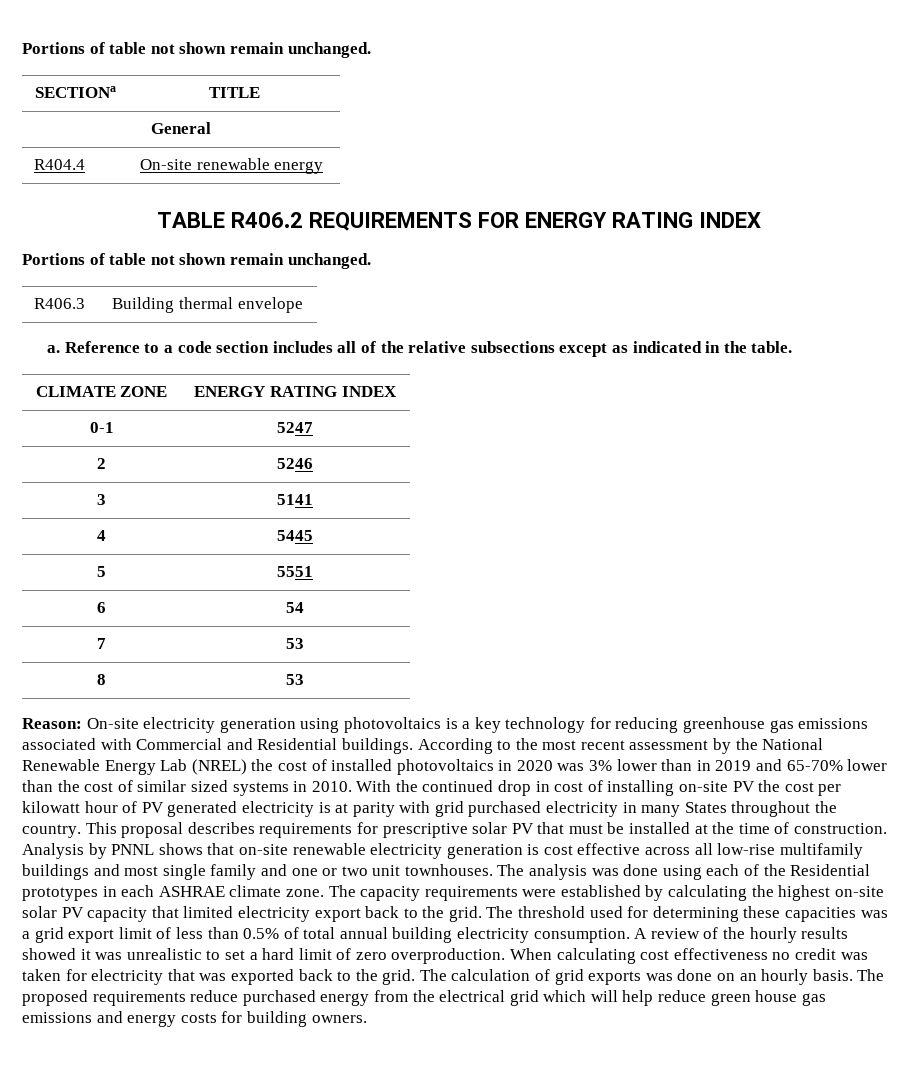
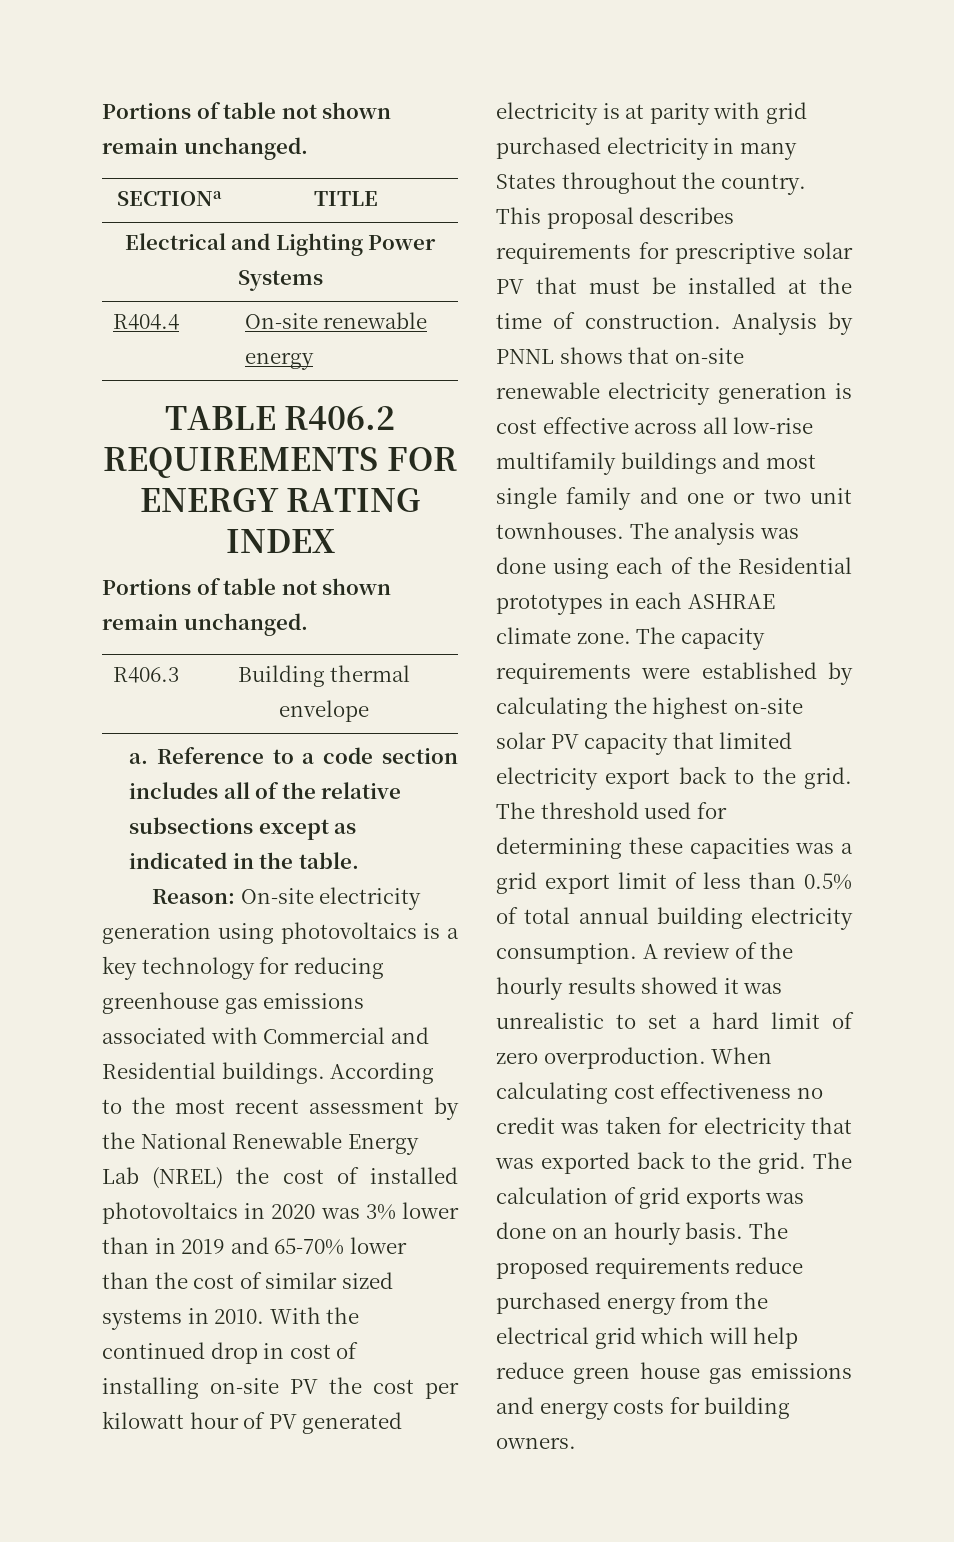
[151,122,211,134] General -> [124,233,437,256] [237,270,323,291] Electrical and Lighting Power Systems
[35,386,168,397] [194,386,397,397] [89,422,114,433] [277,422,313,433] [97,458,106,469] [277,458,313,469] [97,494,106,505] [277,494,313,505] [97,530,106,541] [277,530,313,541] [97,566,106,577] [277,566,313,577] [97,602,106,613] [286,602,304,613] [97,638,106,649] [286,638,304,649] [97,674,106,685] [286,674,304,685] // CLIMATE ZONE | ENERGY RATING INDEX // 0-1 | 5247 // 2 | 5246 // 3 | 5141 // 4 | 5445 // 5 | 5551 // 6 | 54 // 7 | 53 // 8 | 53 -> (359, 860) none

